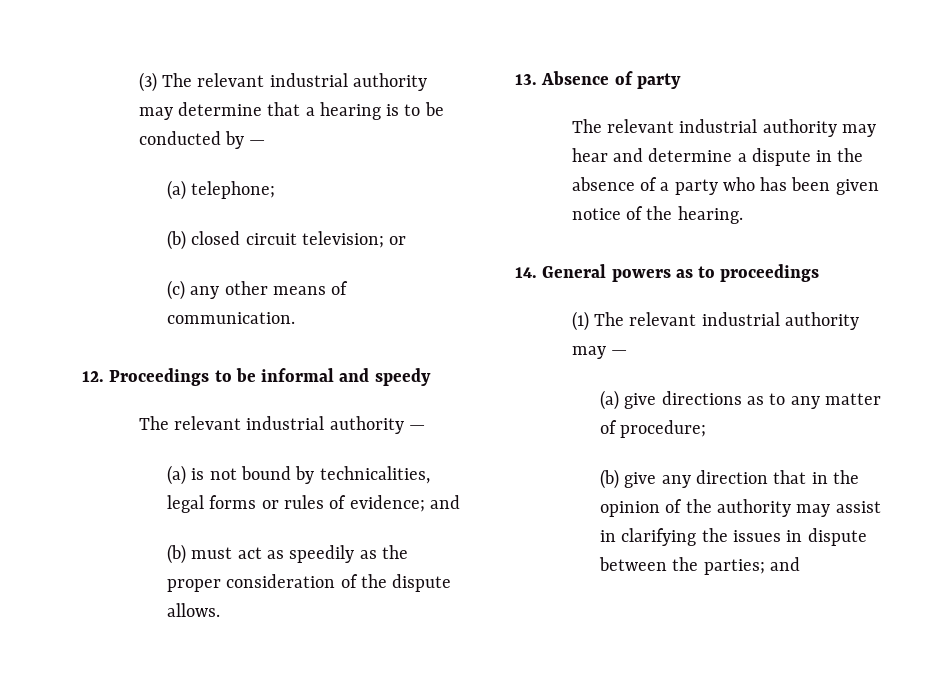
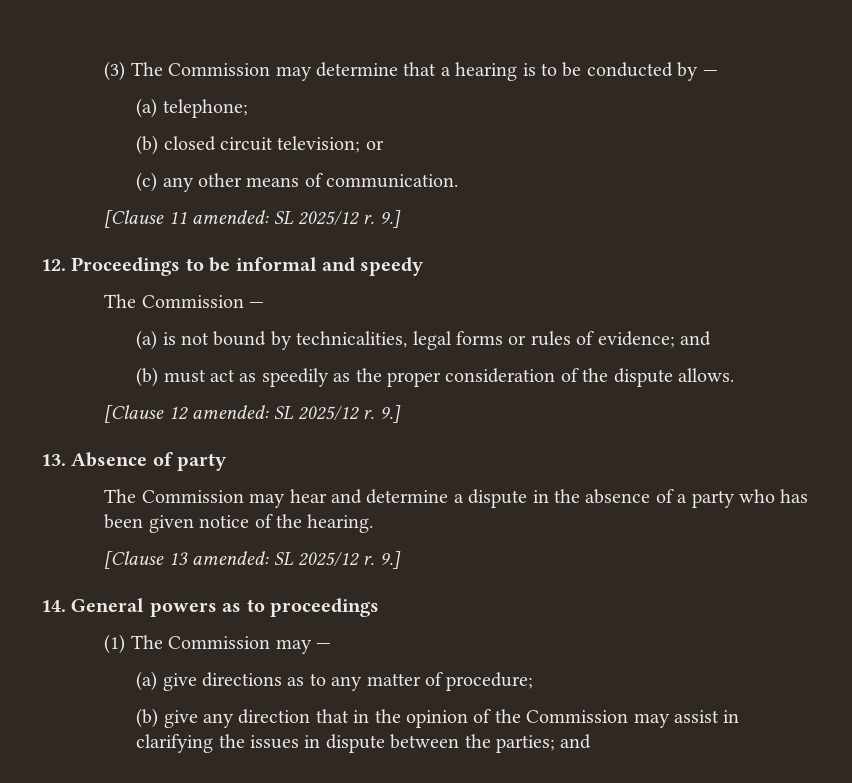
[197,73,427,91] relevant industrial authority -> [168,63,271,76] Commission
(296, 318) none -> [104,210,401,228] // [Clause 11 amended: SL 2025/12 r. 9.]
[174,416,404,434] relevant industrial authority -> [141,295,244,308] Commission
(221, 610) none -> [104,405,401,423] // [Clause 12 amended: SL 2025/12 r. 9.]
[607,119,837,137] relevant industrial authority -> [141,490,244,503] Commission
(743, 215) none -> [104,551,401,569] // [Clause 13 amended: SL 2025/12 r. 9.]
[629,312,859,330] relevant industrial authority -> [168,636,271,649] Commission
[717,499,792,517] authority -> [526,710,629,723] Commission

